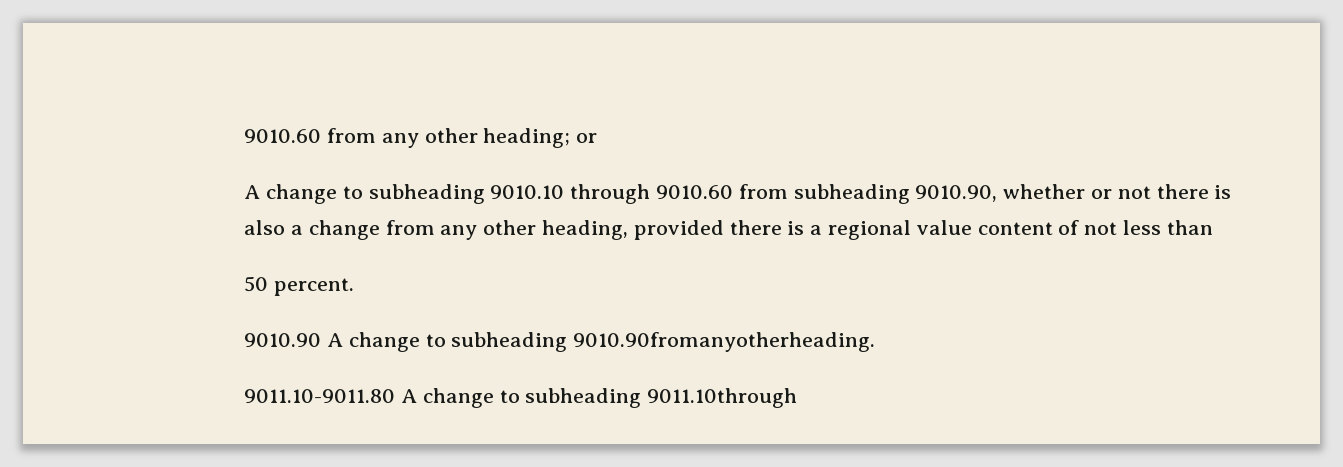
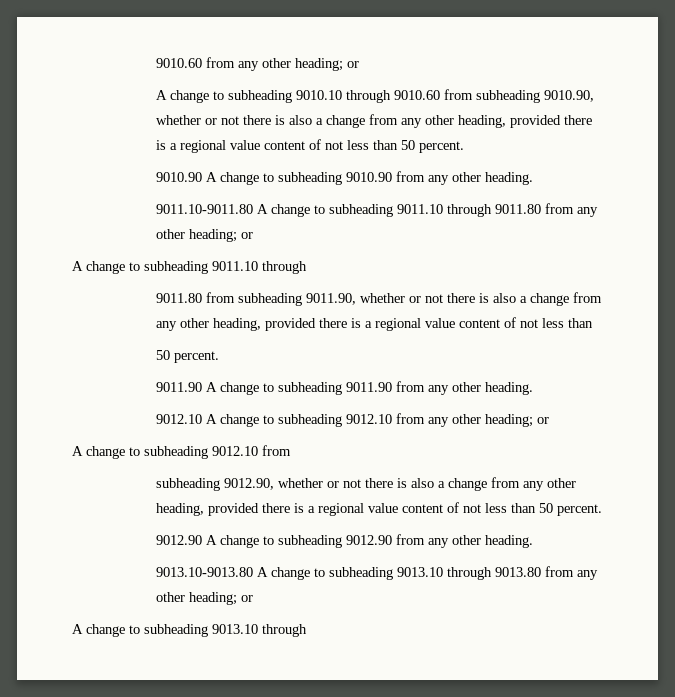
(1213, 227) // -> (399, 145) none
[573,332,876,352] 9010.90fromanyotherheading. -> [346,171,534,185] 9010.90 from any other heading.
[647,388,798,408] 9011.10through -> [397,203,599,217] [156,229,254,242] [72,261,307,274] [156,292,603,306] [156,317,594,331] [156,350,220,363] [156,381,534,395] [156,413,550,427] [72,445,291,459] [156,477,577,491] [156,502,603,516] [156,534,534,548] [156,566,599,580] [156,592,254,605] [72,624,307,637] 9011.10 through 9011.80 from any other heading; or // A change to subheading 9011.10 through // 9011.80 from subheading 9011.90, whether or not there is also a change from any other heading, provided there is a regional value content of not less than // 50 percent. // 9011.90 A change to subheading 9011.90 from any other heading. // 9012.10 A change to subheading 9012.10 from any other heading; or // A change to subheading 9012.10 from // subheading 9012.90, whether or not there is also a change from any other heading, provided there is a regional value content of not less than 50 percent. // 9012.90 A change to subheading 9012.90 from any other heading. // 9013.10-9013.80 A change to subheading 9013.10 through 9013.80 from any other heading; or // A change to subheading 9013.10 through

